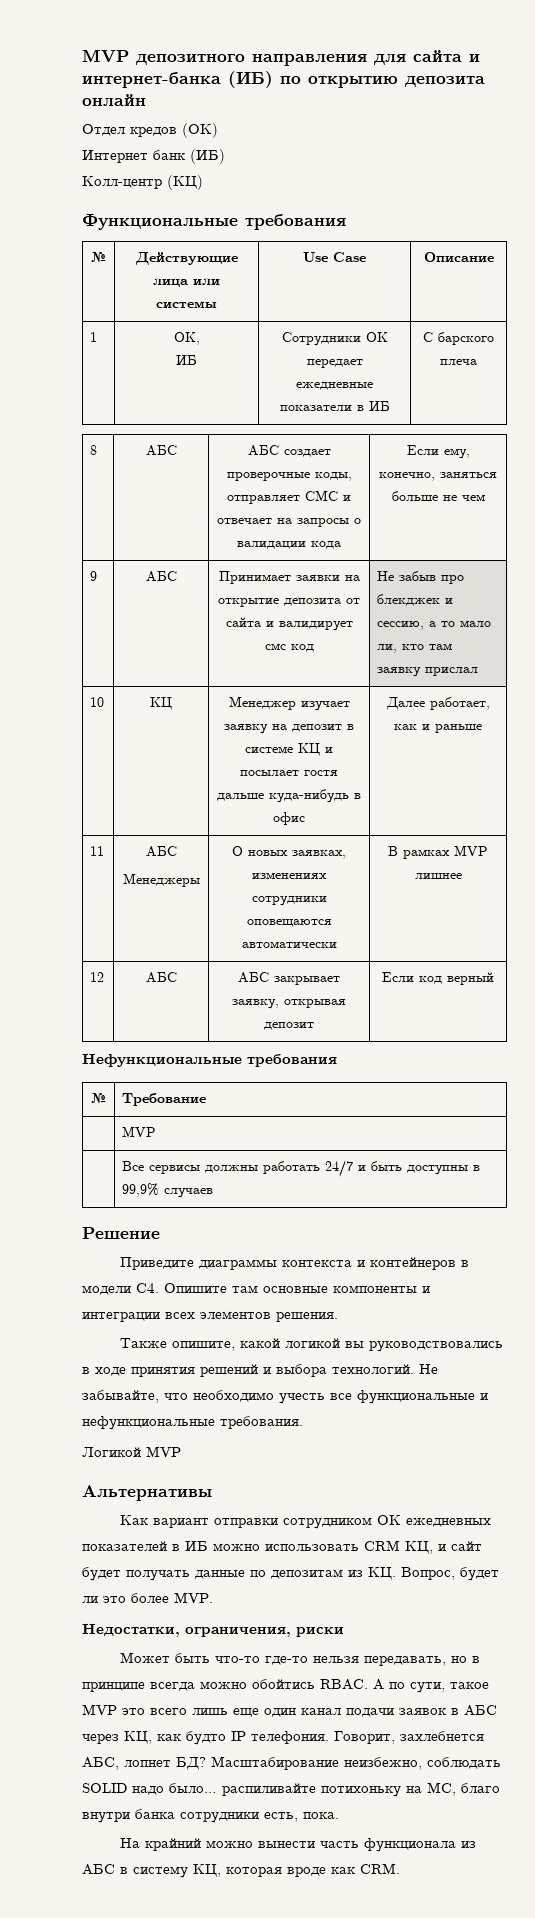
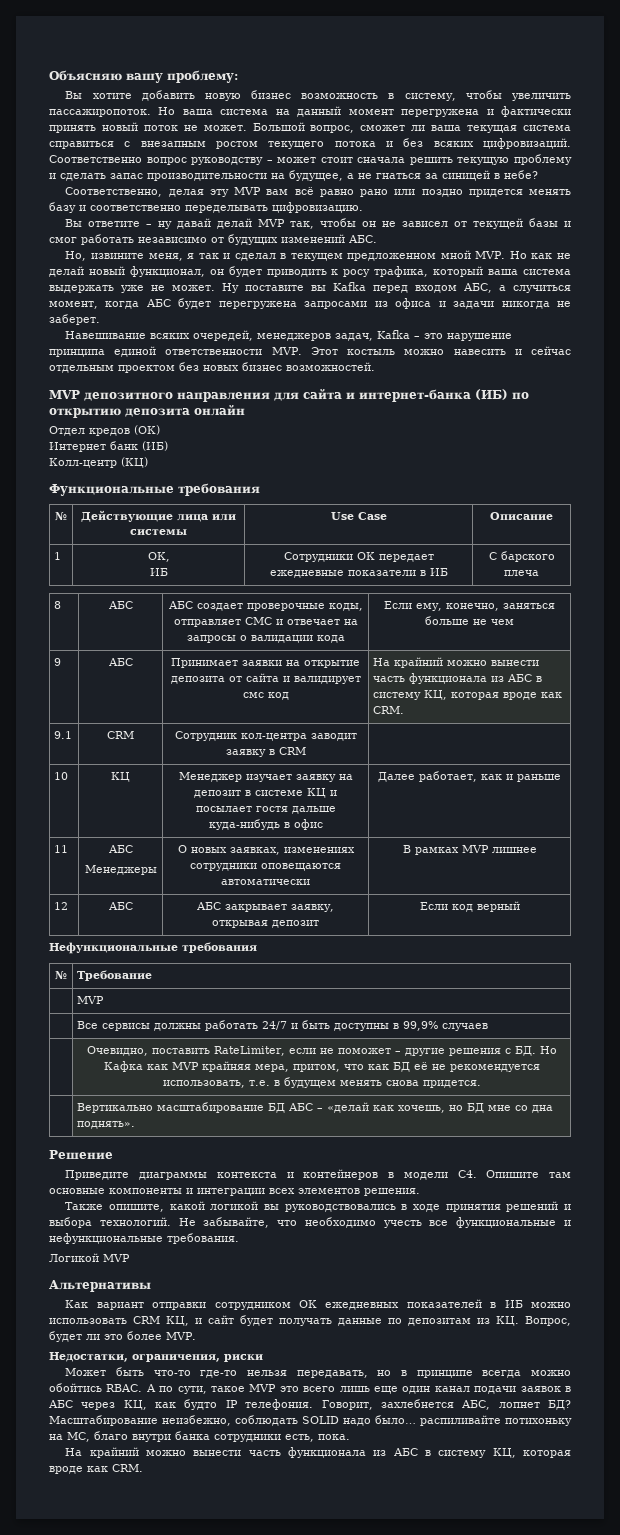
(82, 55) none -> [49,70,238,83] [65,90,572,101] [49,106,572,117] [49,122,572,133] [49,138,571,149] [49,154,572,165] [49,170,538,181] [65,187,571,197] [49,202,363,213] [65,218,572,229] [49,234,377,245] [65,250,571,261] [49,266,572,277] [49,282,571,293] [49,298,571,309] [49,314,100,325] [65,330,513,341] [49,346,571,357] [49,362,375,373] Объясняю вашу проблему: // Вы хотите добавить новую бизнес возможность в систему, чтобы увеличить пассажиропоток. Но ваша система на данный момент перегружена и фактически принять новый поток не может. Большой вопрос, сможет ли ваша текущая система справиться с внезапным ростом текущего потока и без всяких цифровизаций. Соответственно вопрос руководству – может стоит сначала решить текущую проблему и сделать запас производительности на будущее, а не гнаться за синицей в небе? // Соответственно, делая эту MVP вам всё равно рано или поздно придется менять базу и соответственно переделывать цифровизацию. // Вы ответите – ну давай делай MVP так, чтобы он не зависел от текущей базы и смог работать независимо от будущих изменений АБС. // Но, извините меня, я так и сделал в текущем предложенном мной MVP. Но как не делай новый функционал, он будет приводить к росу трафика, который ваша система выдержать уже не может. Ну поставите вы Kafka перед входом АБС, а случиться момент, когда АБС будет перегружена запросами из офиса и задачи никогда не заберет. // Навешивание всяких очередей, менеджеров задач, Kafka – это нарушение принципа единой ответственности MVP. Этот костыль можно навесить и сейчас отдельным проектом без новых бизнес возможностей. //
[377,571,465,584] [377,594,454,606] [377,620,492,630] [377,643,453,653] [377,667,479,677] Не забыв про блекджек и сессию, а то мало ли, кто там заявку прислал -> [373,657,540,668] [373,673,543,684] [373,690,563,700] [373,706,405,714] [54,731,73,739] [107,731,134,739] [174,731,357,741] [225,747,306,757] На крайний можно вынести часть функционала из АБС в систему КЦ, которая вроде как CRM. // 9.1 | CRM | Сотрудник кол-центра заводит заявку в CRM |
(214, 1193) none -> [86,1046,557,1056] [103,1061,540,1072] [162,1077,481,1088] [77,1102,554,1113] [77,1121,136,1129] // | Очевидно, поставить RateLimiter, если не поможет – другие решения с БД. Но Кафка как MVP крайняя мера, притом, что как БД её не рекомендуется использовать, т.е. в будущем менять снова придется. // | Вертикально масштабирование БД АБС – «делай как хочешь, но БД мне со дна поднять».

